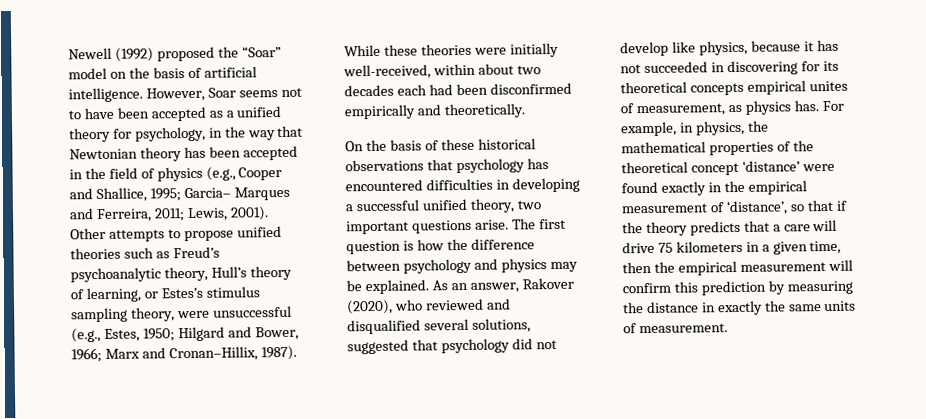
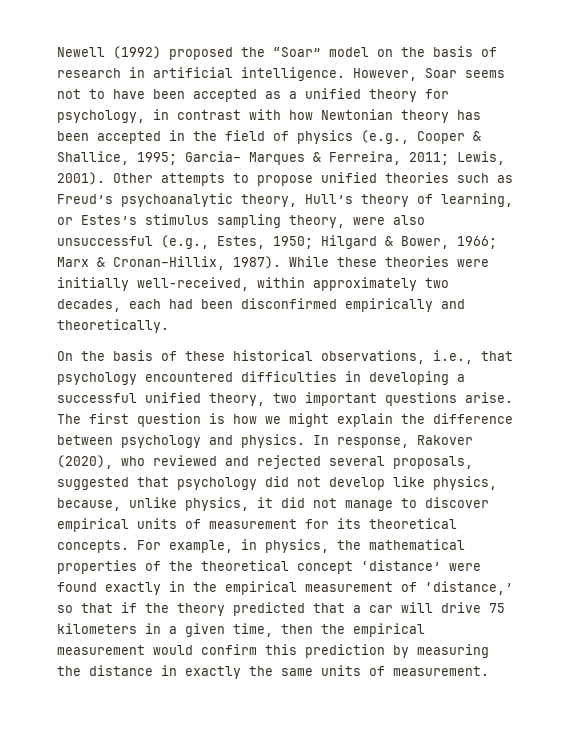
(202, 73) none -> [57,67,145,78] research in
[224,125,304,141] the way that -> [177,109,313,120] contrast with how
[69,188,93,200] and -> [473,131,481,141] &
[69,208,94,220] and -> [313,152,321,162] &
(210, 314) none -> [393,215,425,225] also
[227,326,252,338] and -> [385,236,393,246] &
[141,347,166,359] and -> [97,257,105,267] &
[477,63,541,75] [344,84,394,97] about two decades -> [313,277,449,291] [57,299,121,312] approximately two decades,
[345,158,549,174] observations that psychology has -> [321,350,513,364] [57,372,137,385] observations, i.e., that psychology
(444, 245) none -> [265,413,393,427] we might explain
[500,258,578,273] [346,279,519,295] physics may be explained. As an answer, -> [241,434,409,448] physics. In response,
[347,318,531,335] disqualified several solutions, -> [257,455,473,469] rejected several proposals,
[750,39,839,52] [620,60,839,76] [620,80,848,96] [620,100,819,117] because it has not succeeded in discovering for its theoretical concepts empirical unites of measurement, as physics has. -> [57,497,489,511] [57,518,457,532] [57,540,129,553] because, unlike physics, it did not manage to discover empirical units of measurement for its theoretical concepts.
[725,200,788,216] ‘distance’, -> [425,581,513,595] ‘distance,’
[689,220,741,236] predicts -> [233,602,305,616] predicted
[783,224,811,232] care -> [369,605,393,613] car
[827,259,853,271] will -> [153,645,193,655] would

